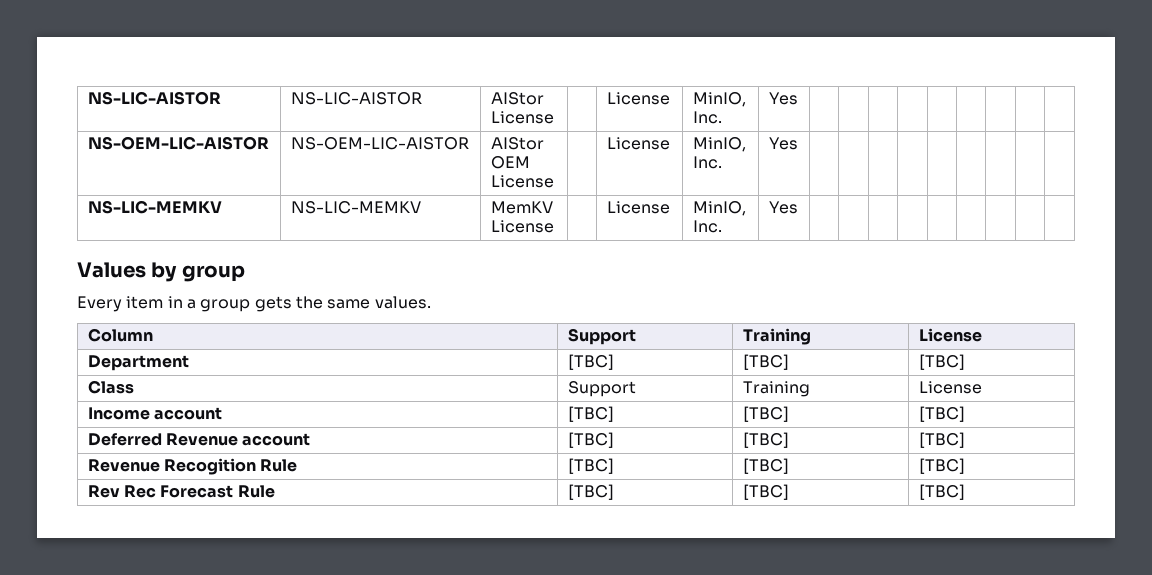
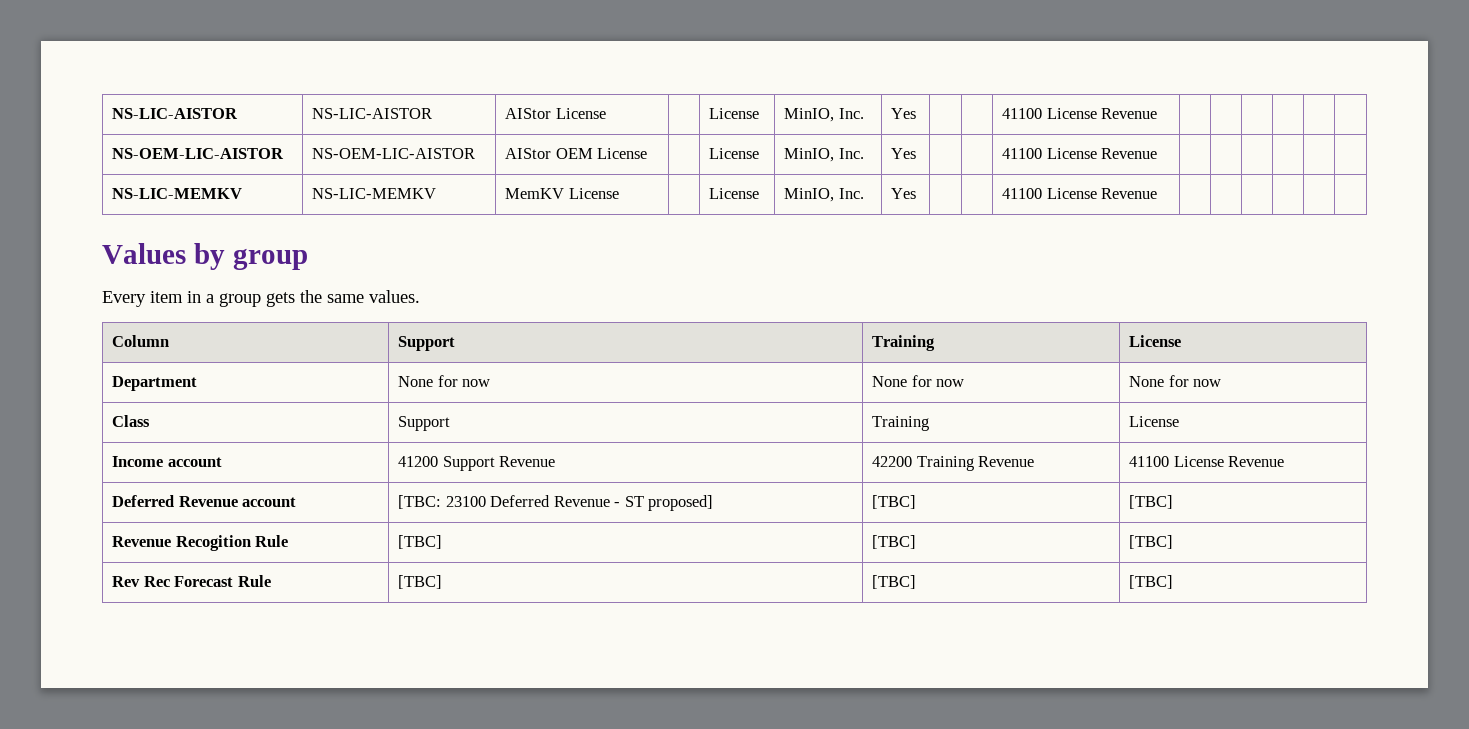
(798, 98) none -> [1002,108,1158,119] 41100 License Revenue
(798, 143) none -> [1002,148,1158,159] 41100 License Revenue
(798, 207) none -> [1002,188,1158,199] 41100 License Revenue
[567,354,614,370] [742,354,789,370] [918,354,965,370] [TBC] | [TBC] | [TBC] -> [398,375,491,387] [872,375,965,387] [1129,375,1222,387] None for now | None for now | None for now
[567,406,614,422] [742,406,789,422] [918,406,965,422] [87,433,311,446] [567,432,614,448] [TBC] | [TBC] | [TBC] // Deferred Revenue account | [TBC] -> [398,456,556,471] [872,456,1035,471] [1129,456,1285,467] [112,495,297,507] [398,495,714,511] 41200 Support Revenue | 42200 Training Revenue | 41100 License Revenue // Deferred Revenue account | [TBC: 23100 Deferred Revenue - ST proposed]

